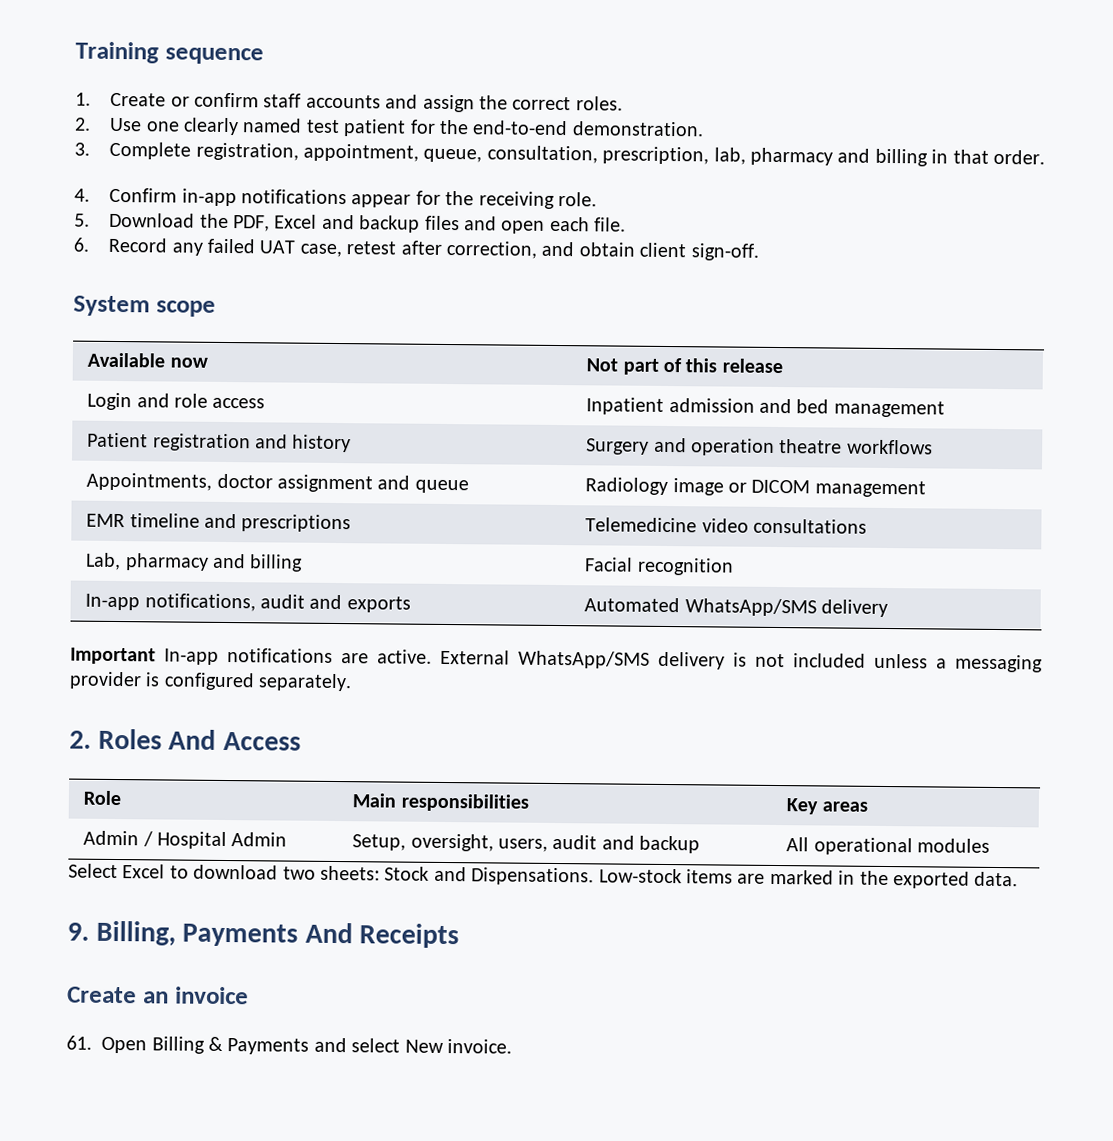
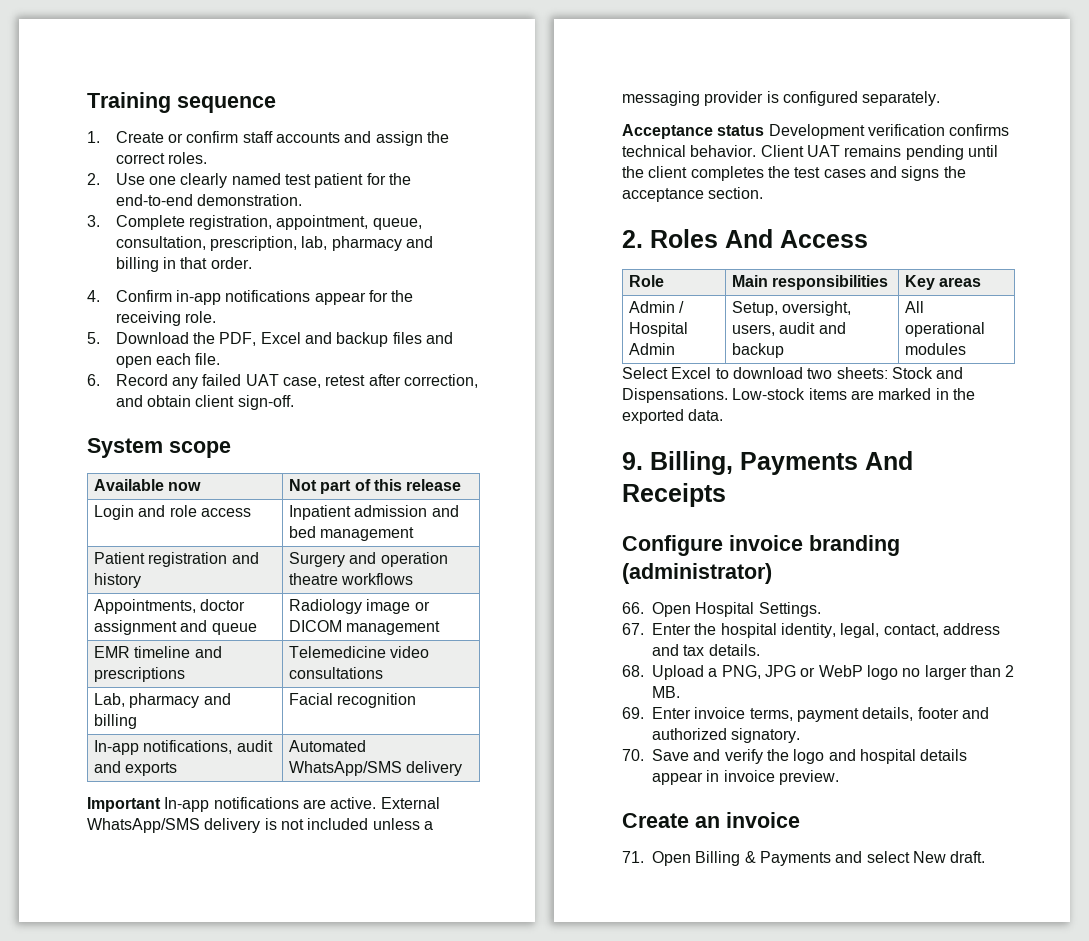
(353, 682) none -> [622,124,1010,139] [622,145,998,160] [622,166,966,181] [622,187,764,202] // Acceptance status Development verification confirms technical behavior. Client UAT remains pending until the client completes the test cases and signs the acceptance section.
(460, 936) none -> [622,535,900,556] [622,563,772,584] [622,602,821,617] [622,623,1000,638] [652,644,760,656] [622,665,1015,680] [652,686,680,698] [622,707,989,722] [652,728,801,743] [622,749,968,764] [652,770,839,785] // Configure invoice branding (administrator) // 66. Open Hospital Settings. // 67. Enter the hospital identity, legal, contact, address and tax details. // 68. Upload a PNG, JPG or WebP logo no larger than 2 MB. // 69. Enter invoice terms, payment details, footer and authorized signatory. // 70. Save and verify the logo and hospital details appear in invoice preview.
[66,1035,92,1050] 61. -> [622,851,644,863] 71.
[447,1039,513,1054] invoice. -> [950,851,986,863] draft.

